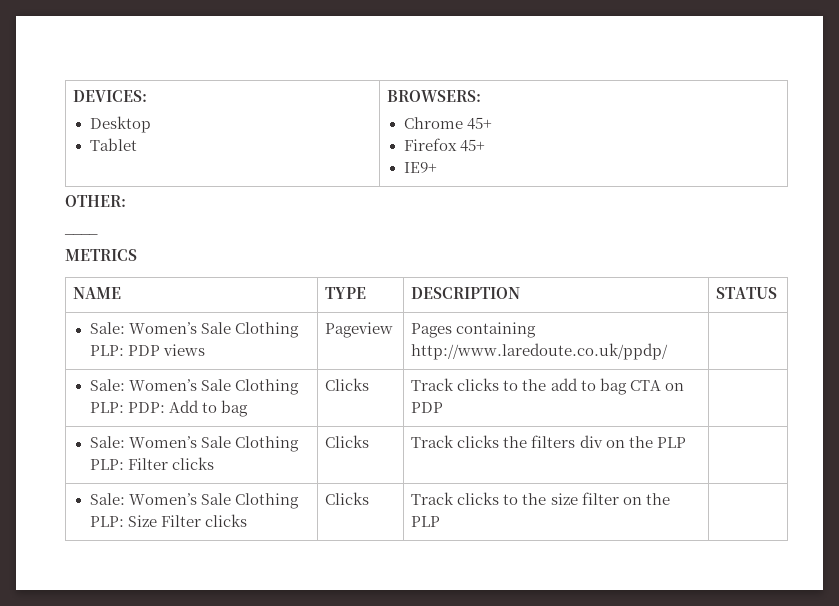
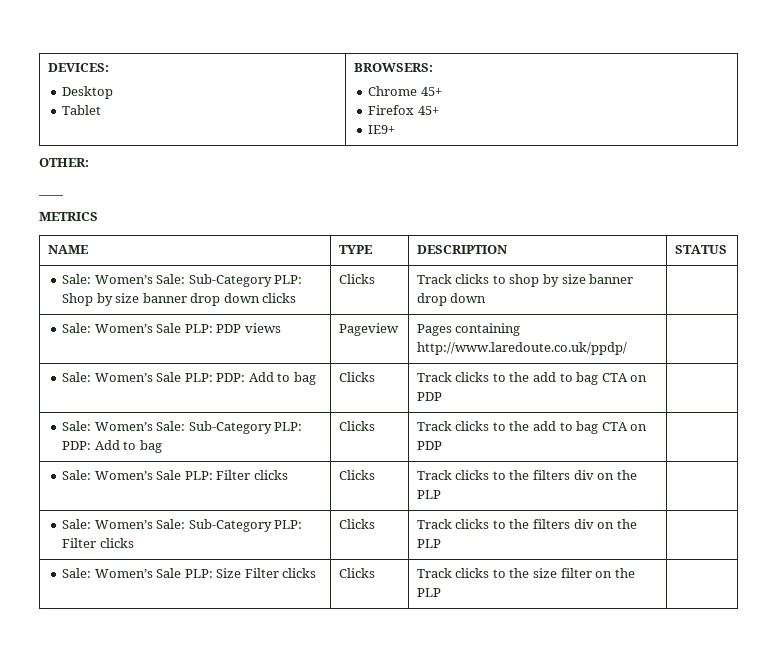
[89,322,299,338] // Sale: Women’s Sale Clothing -> [62,274,303,287] [62,293,297,306] [338,274,375,284] [416,274,634,287] [416,293,487,306] [62,323,182,333] // Sale: Women’s Sale: Sub-Category PLP: Shop by size banner drop down clicks | Clicks | Track clicks to shop by size banner drop down | // Sale: Women’s Sale
[234,379,299,395] Clothing -> [184,372,316,385] [338,372,375,382] [416,372,648,385] [416,392,442,401] [62,421,272,434] PLP: PDP: Add to bag | Clicks | Track clicks to the add to bag CTA on PDP | // Sale: Women’s Sale: Sub-Category
[234,436,299,452] [89,457,214,470] [325,435,370,448] [411,435,500,448] Clothing PLP: Filter clicks | Clicks | Track clicks -> [184,470,288,480] [338,470,375,480] [416,470,637,480] [416,490,441,499] [62,519,303,532] [62,538,134,548] [338,519,375,529] [416,519,506,529] PLP: Filter clicks | Clicks | Track clicks to the filters div on the PLP | // Sale: Women’s Sale: Sub-Category PLP: Filter clicks | Clicks | Track clicks to
[234,493,299,509] Clothing -> (182, 573) none

